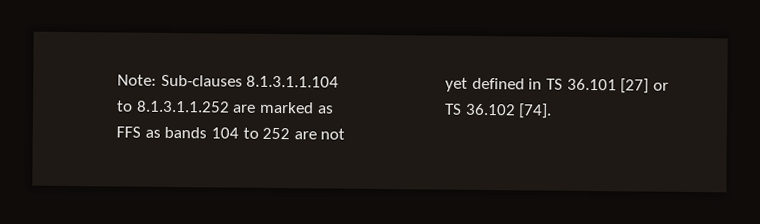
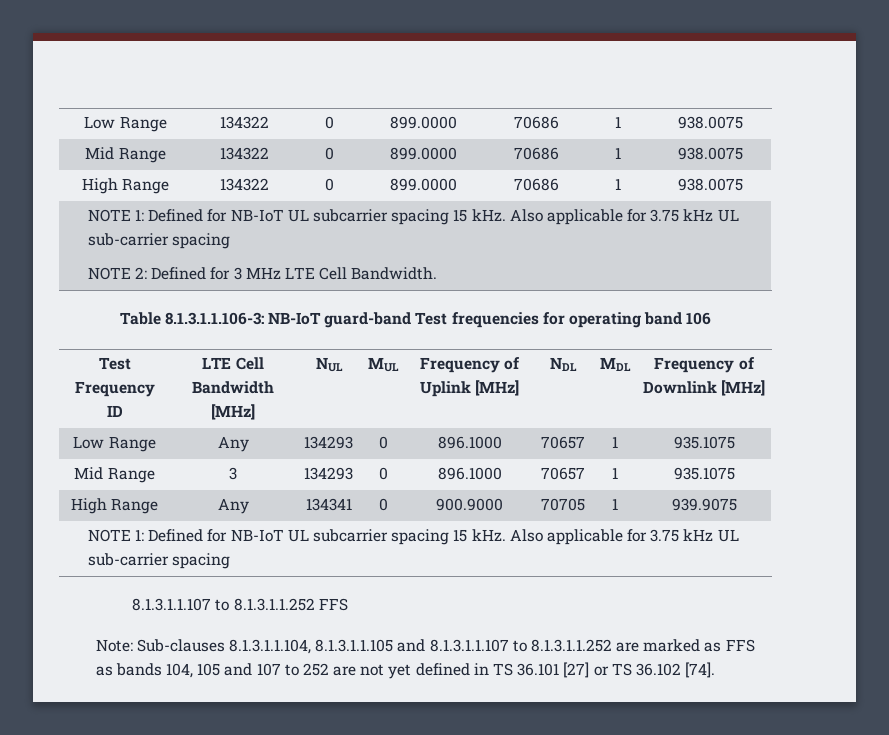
[117,74,340,88] Note: Sub-clauses 8.1.3.1.1.104 -> [84,116,167,132] [219,116,269,129] [324,116,334,129] [390,116,457,129] [513,116,559,129] [615,116,621,128] [678,116,743,129] [85,147,166,163] [219,147,269,160] [324,147,334,160] [390,147,457,160] [513,147,559,160] [615,147,621,159] [678,147,743,160] [81,178,170,194] [219,178,269,191] [324,178,334,191] [390,178,457,191] [513,178,559,191] [615,178,621,190] [678,178,743,191] [87,209,739,225] [87,233,231,249] [87,267,438,280] [119,312,712,328] [98,357,131,370] [74,381,155,397] [106,405,123,417] [202,357,264,370] [192,381,274,394] [210,404,255,420] [315,357,343,372] [368,357,399,372] [419,357,521,373] [419,380,520,397] [550,357,577,371] [599,357,631,371] [654,357,755,373] [642,380,766,396] [73,436,156,452] [217,436,249,452] [304,436,353,449] [378,436,388,449] [437,436,502,449] [541,436,585,449] [611,436,618,448] [673,436,735,449] [74,467,155,483] [228,467,237,480] [304,467,353,480] [378,467,388,480] [437,467,502,480] [541,467,585,480] [611,467,618,479] [673,467,735,480] [70,498,159,514] [217,498,249,514] [305,498,352,511] [378,498,388,511] [436,498,503,511] [541,498,585,511] [611,498,618,510] [671,498,737,511] [87,529,739,545] [87,553,231,569] [132,598,348,611] [95,639,509,654] Low Range | 134322 | 0 | 899.0000 | 70686 | 1 | 938.0075 // Mid Range | 134322 | 0 | 899.0000 | 70686 | 1 | 938.0075 // High Range | 134322 | 0 | 899.0000 | 70686 | 1 | 938.0075 // NOTE 1: Defined for NB-IoT UL subcarrier spacing 15 kHz. Also applicable for 3.75 kHz UL sub-carrier spacing // NOTE 2: Defined for 3 MHz LTE Cell Bandwidth. // Table 8.1.3.1.1.106-3: NB-IoT guard-band Test frequencies for operating band 106 // Test Frequency ID | LTE Cell Bandwidth [MHz] | NUL | MUL | Frequency of Uplink [MHz] | NDL | MDL | Frequency of Downlink [MHz] // Low Range | Any | 134293 | 0 | 896.1000 | 70657 | 1 | 935.1075 // Mid Range | 3 | 134293 | 0 | 896.1000 | 70657 | 1 | 935.1075 // High Range | Any | 134341 | 0 | 900.9000 | 70705 | 1 | 939.9075 // NOTE 1: Defined for NB-IoT UL subcarrier spacing 15 kHz. Also applicable for 3.75 kHz UL sub-carrier spacing // 8.1.3.1.1.107 to 8.1.3.1.1.252 FFS // Note: Sub-clauses 8.1.3.1.1.104, 8.1.3.1.1.105 and 8.1.3.1.1.107
[210,127,239,139] 104 -> [165,663,281,678] 104, 105 and 107

